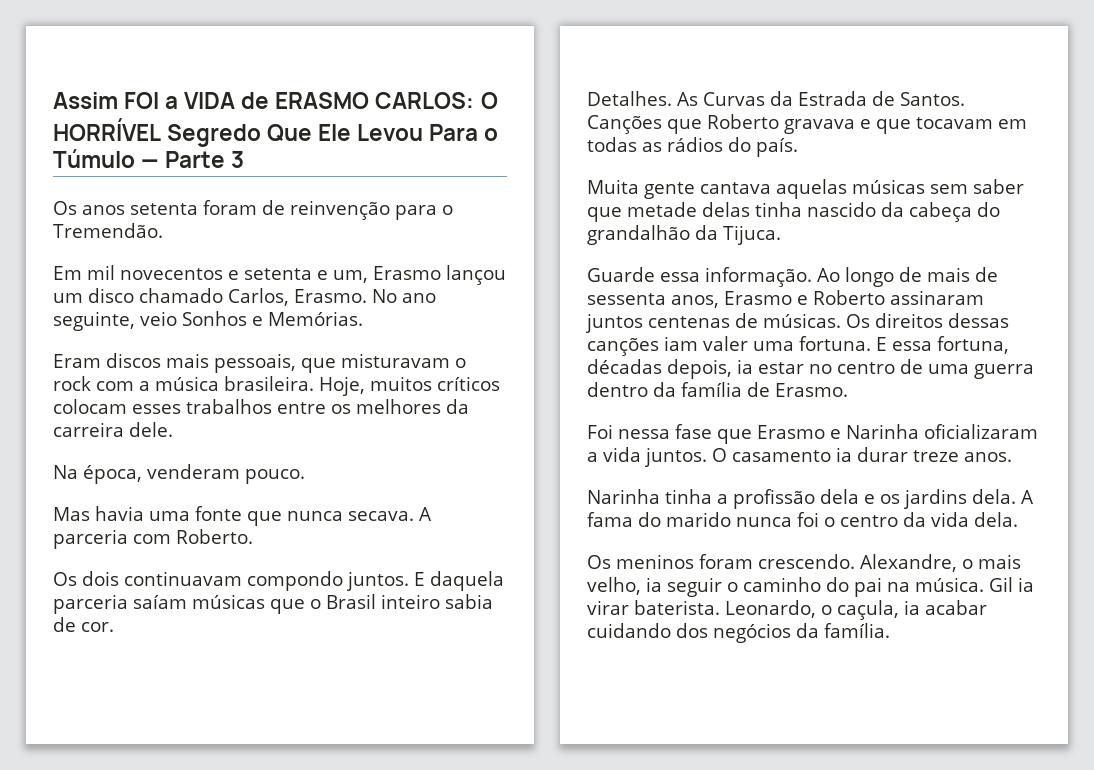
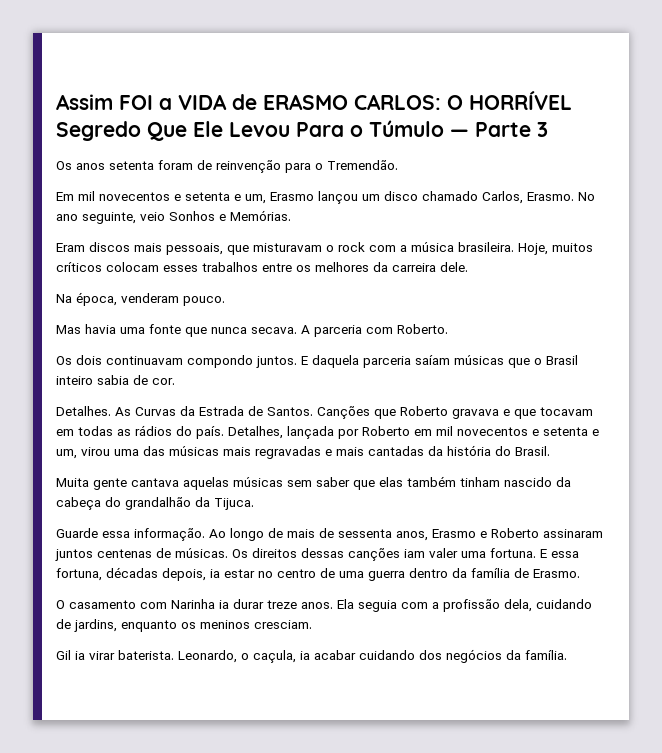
(798, 147) none -> [228,426,599,439] [56,445,550,459] Detalhes, lançada por Roberto em mil novecentos e setenta e um, virou uma das músicas mais regravadas e mais cantadas da história do Brasil.
[627,202,802,217] metade delas tinha -> [379,476,500,487] elas também tinham
[587,424,1038,444] [587,447,1012,467] [587,489,1034,509] [587,512,1018,527] [587,554,1021,572] [587,577,984,597] Foi nessa fase que Erasmo e Narinha oficializaram a vida juntos. O casamento ia durar treze anos. // Narinha tinha a profissão dela e os jardins dela. A fama do marido nunca foi o centro da vida dela. // Os meninos foram crescendo. Alexandre, o mais velho, ia seguir o caminho do pai na música. -> [56,599,592,612] [56,619,312,632] O casamento com Narinha ia durar treze anos. Ela seguia com a profissão dela, cuidando de jardins, enquanto os meninos cresciam. //

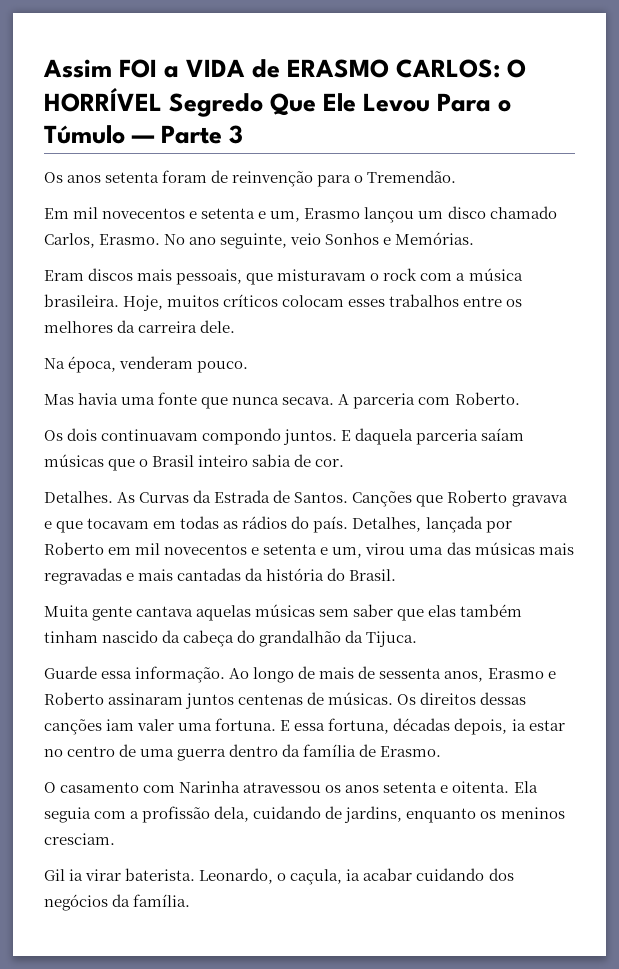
[219,599,333,609] ia durar treze anos. -> [243,781,510,793] atravessou os anos setenta e oitenta.

